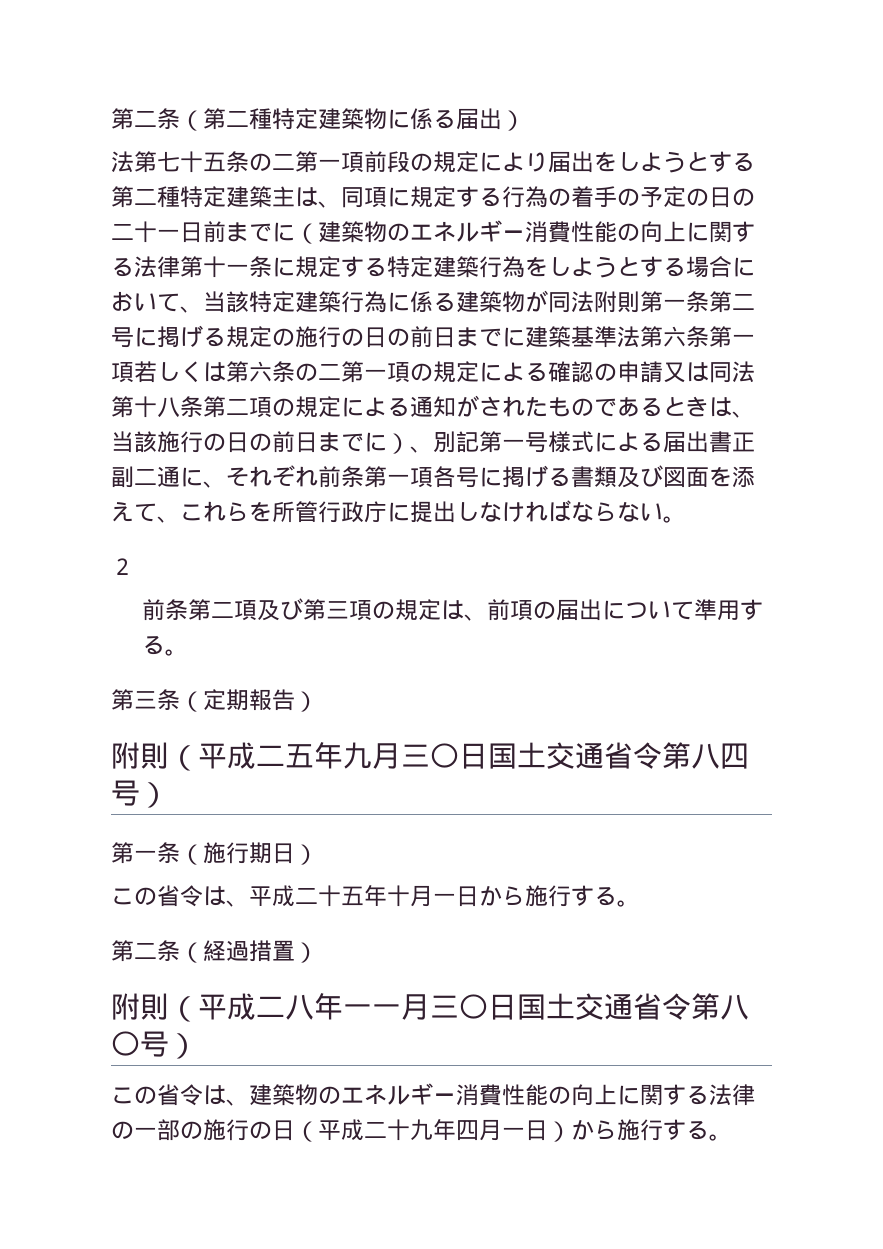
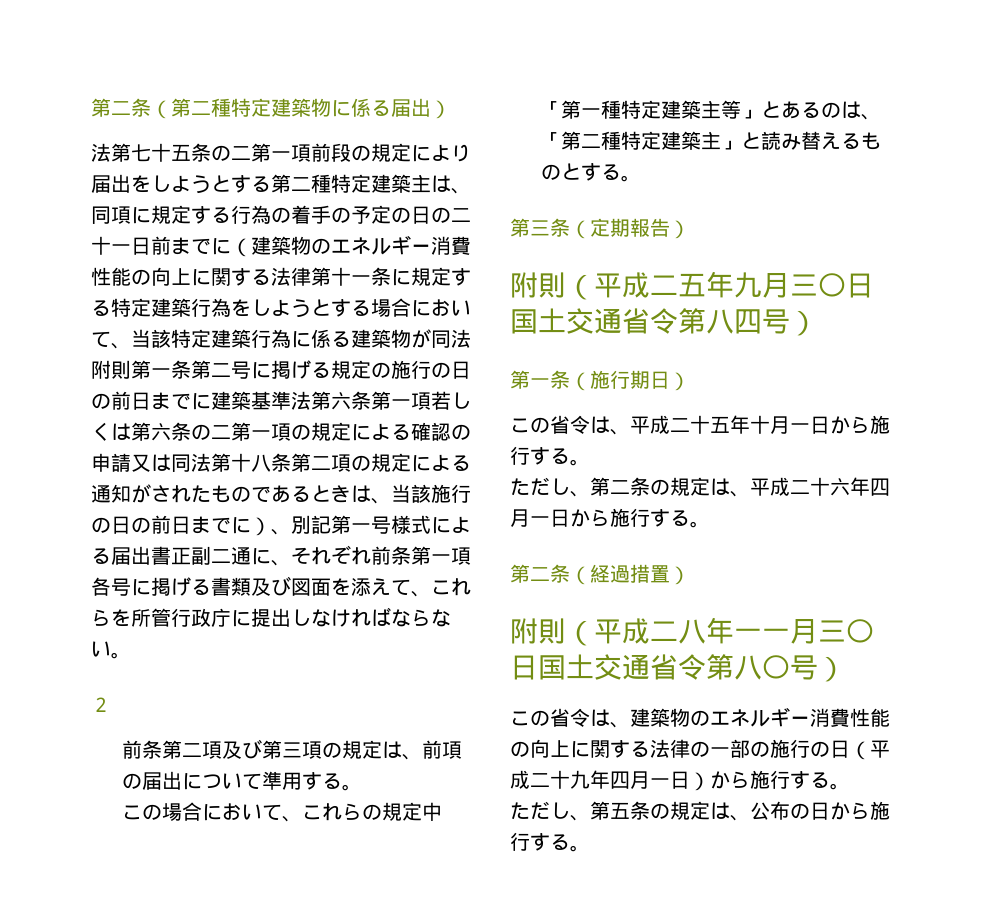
(189, 652) none -> [121,802,442,822] [540,100,881,120] [540,131,881,150] [540,163,641,182] // この場合において、これらの規定中「第一種特定建築主等」とあるのは、「第二種特定建築主」と読み替えるものとする。
(640, 903) none -> [510,477,890,497] [510,508,710,528] // ただし、第二条の規定は、平成二十六年四月一日から施行する。
(732, 1137) none -> [510,801,890,821] [510,832,590,852] // ただし、第五条の規定は、公布の日から施行する。

